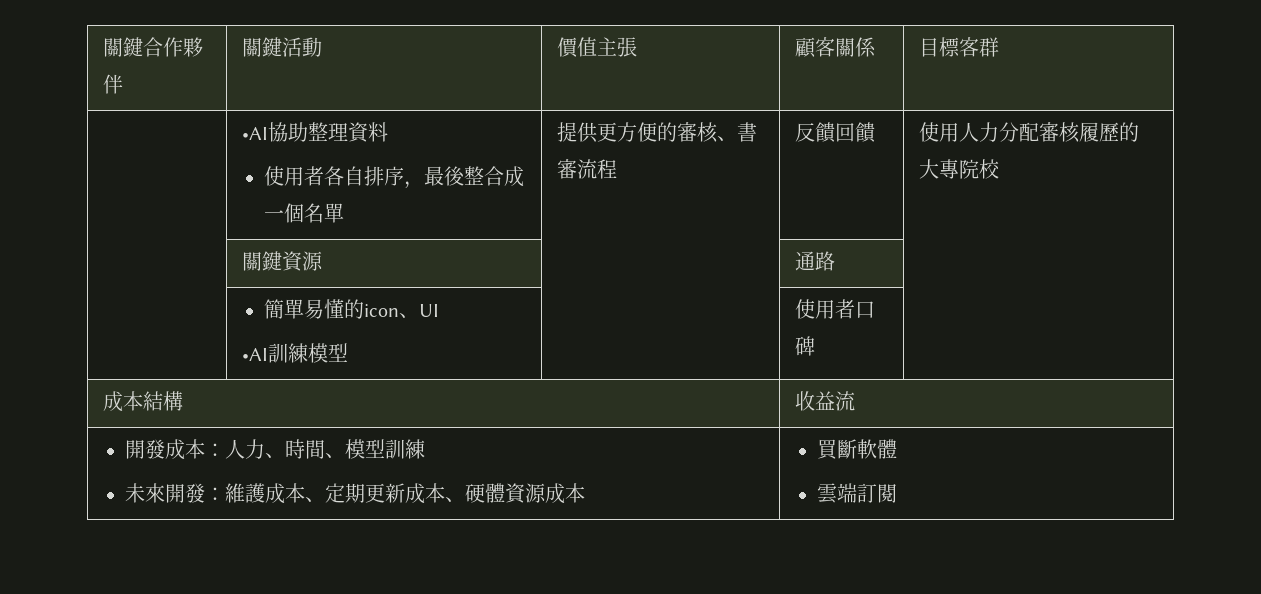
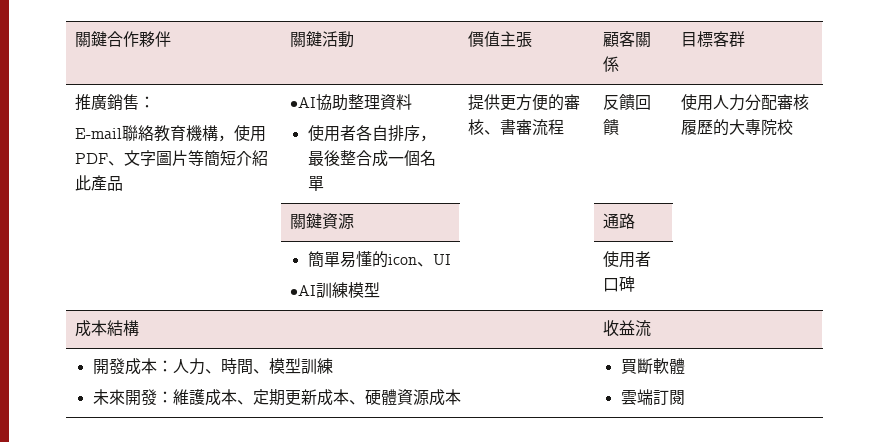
(999, 47) none -> [74,94,155,111] [74,125,266,142] [74,150,268,167] [74,175,123,191] 推廣銷售： // E-mail聯絡教育機構，使用PDF、文字圖片等簡短介紹此產品

